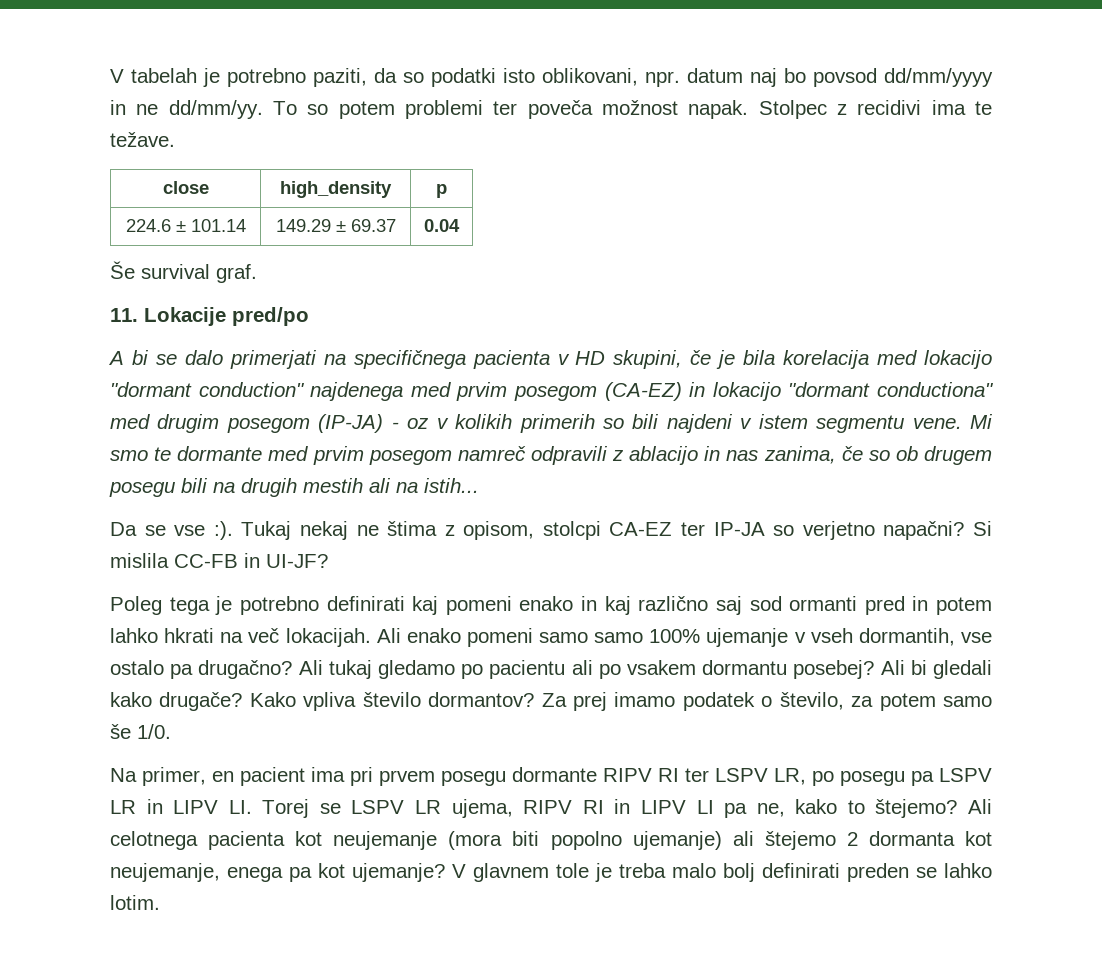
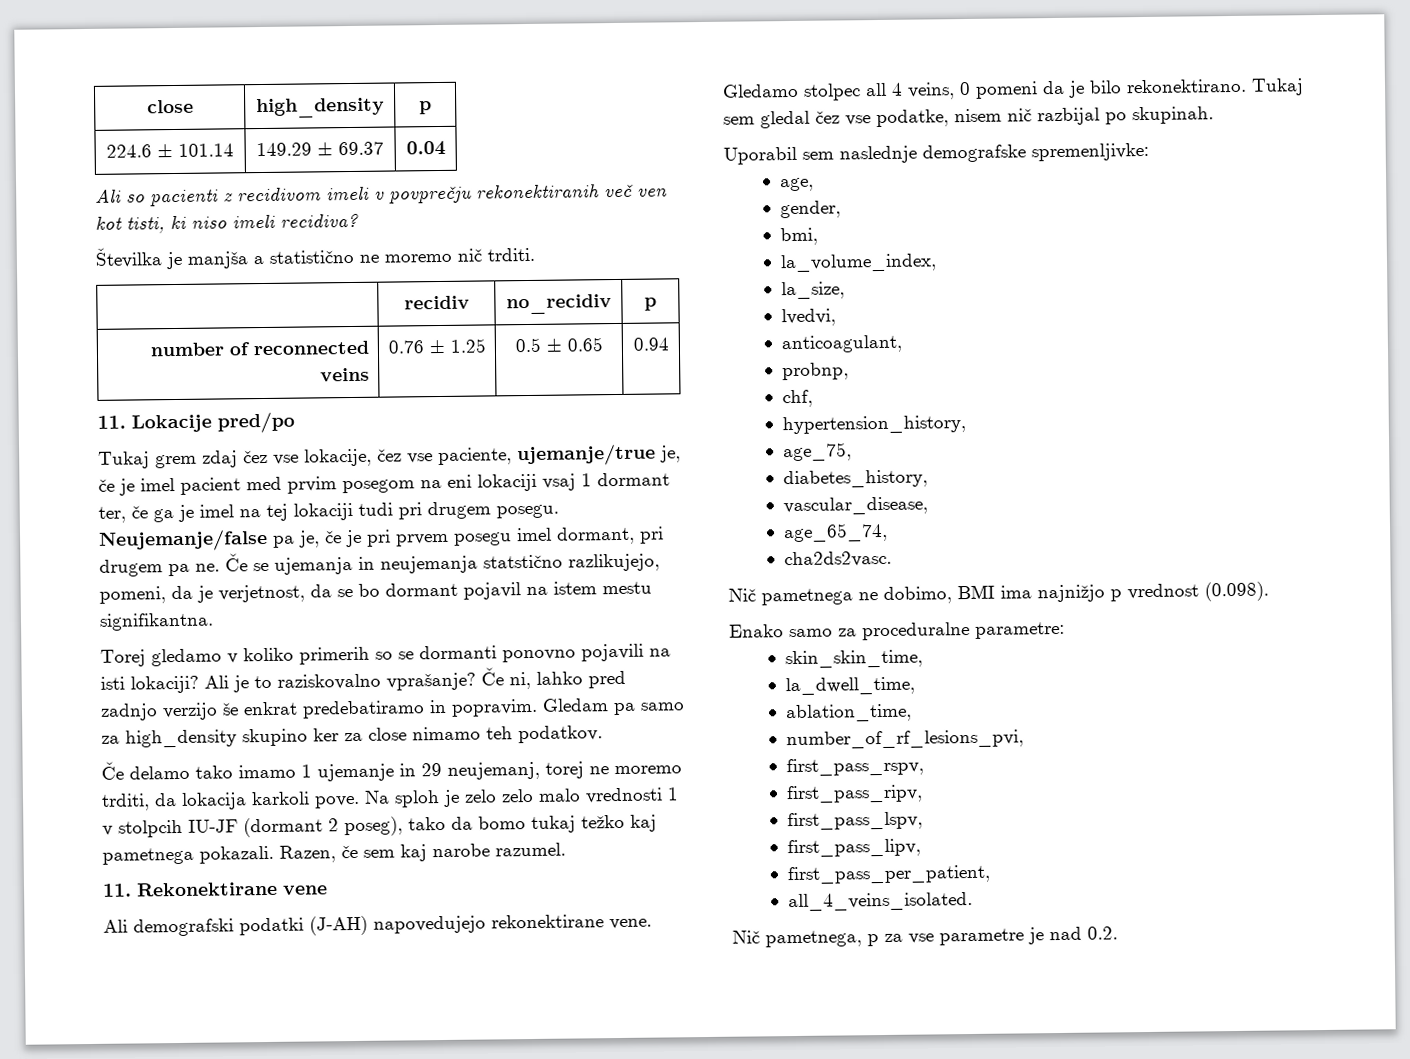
[110,68,993,87] [110,100,993,119] [110,132,175,147] V tabelah je potrebno paziti, da so podatki isto oblikovani, npr. datum naj bo povsod dd/mm/yyyy in ne dd/mm/yy. To so potem problemi ter poveča možnost napak. Stolpec z recidivi ima te težave. // -> (146, 106) none
[110,261,257,283] [110,307,309,326] [108,350,992,369] [110,382,995,401] [110,414,993,433] [110,446,992,465] [109,478,479,497] [110,521,992,540] [110,553,328,568] [110,596,992,615] [110,628,992,647] [110,660,993,679] [110,692,993,711] [110,724,171,739] [110,767,992,786] [110,799,992,818] [110,831,993,850] [110,863,992,882] [110,895,160,910] Še survival graf. // 11. Lokacije pred/po // A bi se dalo primerjati na specifičnega pacienta v HD skupini, če je bila korelacija med lokacijo "dormant conduction" najdenega med prvim posegom (CA-EZ) in lokacijo "dormant conductiona" med drugim posegom (IP-JA) - oz v kolikih primerih so bili najdeni v istem segmentu vene. Mi smo te dormante med prvim posegom namreč odpravili z ablacijo in nas zanima, če so ob drugem posegu bili na drugih mestih ali na istih... // Da se vse :). Tukaj nekaj ne štima z opisom, stolcpi CA-EZ ter IP-JA so verjetno napačni? Si mislila CC-FB in UI-JF? // Poleg tega je potrebno definirati kaj pomeni enako in kaj različno saj sod ormanti pred in potem lahko hkrati na več lokacijah. Ali enako pomeni samo samo 100% ujemanje v vseh dormantih, vse ostalo pa drugačno? Ali tukaj gledamo po pacientu ali po vsakem dormantu posebej? Ali bi gledali kako drugače? Kako vpliva število dormantov? Za prej imamo podatek o število, za potem samo še 1/0. // Na primer, en pacient ima pri prvem posegu dormante RIPV RI ter LSPV LR, po posegu pa LSPV LR in LIPV LI. Torej se LSPV LR ujema, RIPV RI in LIPV LI pa ne, kako to štejemo? Ali celotnega pacienta kot neujemanje (mora biti popolno ujemanje) ali štejemo 2 dormanta kot neujemanje, enega pa kot ujemanje? V glavnem tole je treba malo bolj definirati preden se lahko lotim. -> [95,184,668,207] [95,213,359,234] [95,247,535,270] [403,295,470,310] [505,294,612,315] [644,297,657,311] [149,340,369,357] [319,367,370,382] [387,338,486,354] [514,337,603,353] [632,337,669,351] [97,411,295,434] [98,443,681,469] [98,472,670,496] [98,501,559,523] [98,526,664,552] [99,553,660,577] [99,581,652,604] [99,612,214,631] [100,643,671,667] [100,667,626,694] [100,698,685,721] [101,725,603,748] [101,761,682,782] [101,787,679,811] [102,814,657,838] [102,842,566,865] [102,881,328,897] [103,914,652,937] [722,78,1304,101] [723,106,1214,129] [723,142,1149,165] [779,177,814,192] [779,200,841,219] [779,227,818,246] [779,253,937,273] [780,281,845,300] [780,308,836,327] [780,334,902,354] [781,362,849,381] [781,389,813,408] [781,415,966,435] [782,442,852,462] [782,469,928,489] [782,496,928,516] [782,522,888,543] [783,550,892,568] [728,581,1269,606] [729,621,1065,641] [784,649,923,669] [784,676,915,696] [784,703,912,723] [785,729,1024,750] [785,757,924,777] [785,784,923,804] [786,811,923,831] [786,838,921,858] [786,864,991,885] [787,891,973,912] [732,926,1118,948] Ali so pacienti z recidivom imeli v povprečju rekonektiranih več ven kot tisti, ki niso imeli recidiva? // Številka je manjša a statistično ne moremo nič trditi. // | recidiv | no_recidiv | p // number of reconnected veins | 0.76 ± 1.25 | 0.5 ± 0.65 | 0.94 // 11. Lokacije pred/po // Tukaj grem zdaj čez vse lokacije, čez vse paciente, ujemanje/true je, če je imel pacient med prvim posegom na eni lokaciji vsaj 1 dormant ter, če ga je imel na tej lokaciji tudi pri drugem posegu. Neujemanje/false pa je, če je pri prvem posegu imel dormant, pri drugem pa ne. Če se ujemanja in neujemanja statstično razlikujejo, pomeni, da je verjetnost, da se bo dormant pojavil na istem mestu signifikantna. // Torej gledamo v koliko primerih so se dormanti ponovno pojavili na isti lokaciji? Ali je to raziskovalno vprašanje? Če ni, lahko pred zadnjo verzijo še enkrat predebatiramo in popravim. Gledam pa samo za high_density skupino ker za close nimamo teh podatkov. // Če delamo tako imamo 1 ujemanje in 29 neujemanj, torej ne moremo trditi, da lokacija karkoli pove. Na sploh je zelo zelo malo vrednosti 1 v stolpcih IU-JF (dormant 2 poseg), tako da bomo tukaj težko kaj pametnega pokazali. Razen, če sem kaj narobe razumel. // 11. Rekonektirane vene // Ali demografski podatki (J-AH) napovedujejo rekonektirane vene. Gledamo stolpec all 4 veins, 0 pomeni da je bilo rekonektirano. Tukaj sem gledal čez vse podatke, nisem nič razbijal po skupinah. // Uporabil sem naslednje demografske spremenljivke: // age, // gender, // bmi, // la_volume_index, // la_size, // lvedvi, // anticoagulant, // probnp, // chf, // hypertension_history, // age_75, // diabetes_history, // vascular_disease, // age_65_74, // cha2ds2vasc. // Nič pametnega ne dobimo, BMI ima najnižjo p vrednost (0.098). // Enako samo za proceduralne parametre: // skin_skin_time, // la_dwell_time, // ablation_time, // number_of_rf_lesions_pvi, // first_pass_rspv, // first_pass_ripv, // first_pass_lspv, // first_pass_lipv, // first_pass_per_patient, // all_4_veins_isolated. // Nič pametnega, p za vse parametre je nad 0.2.

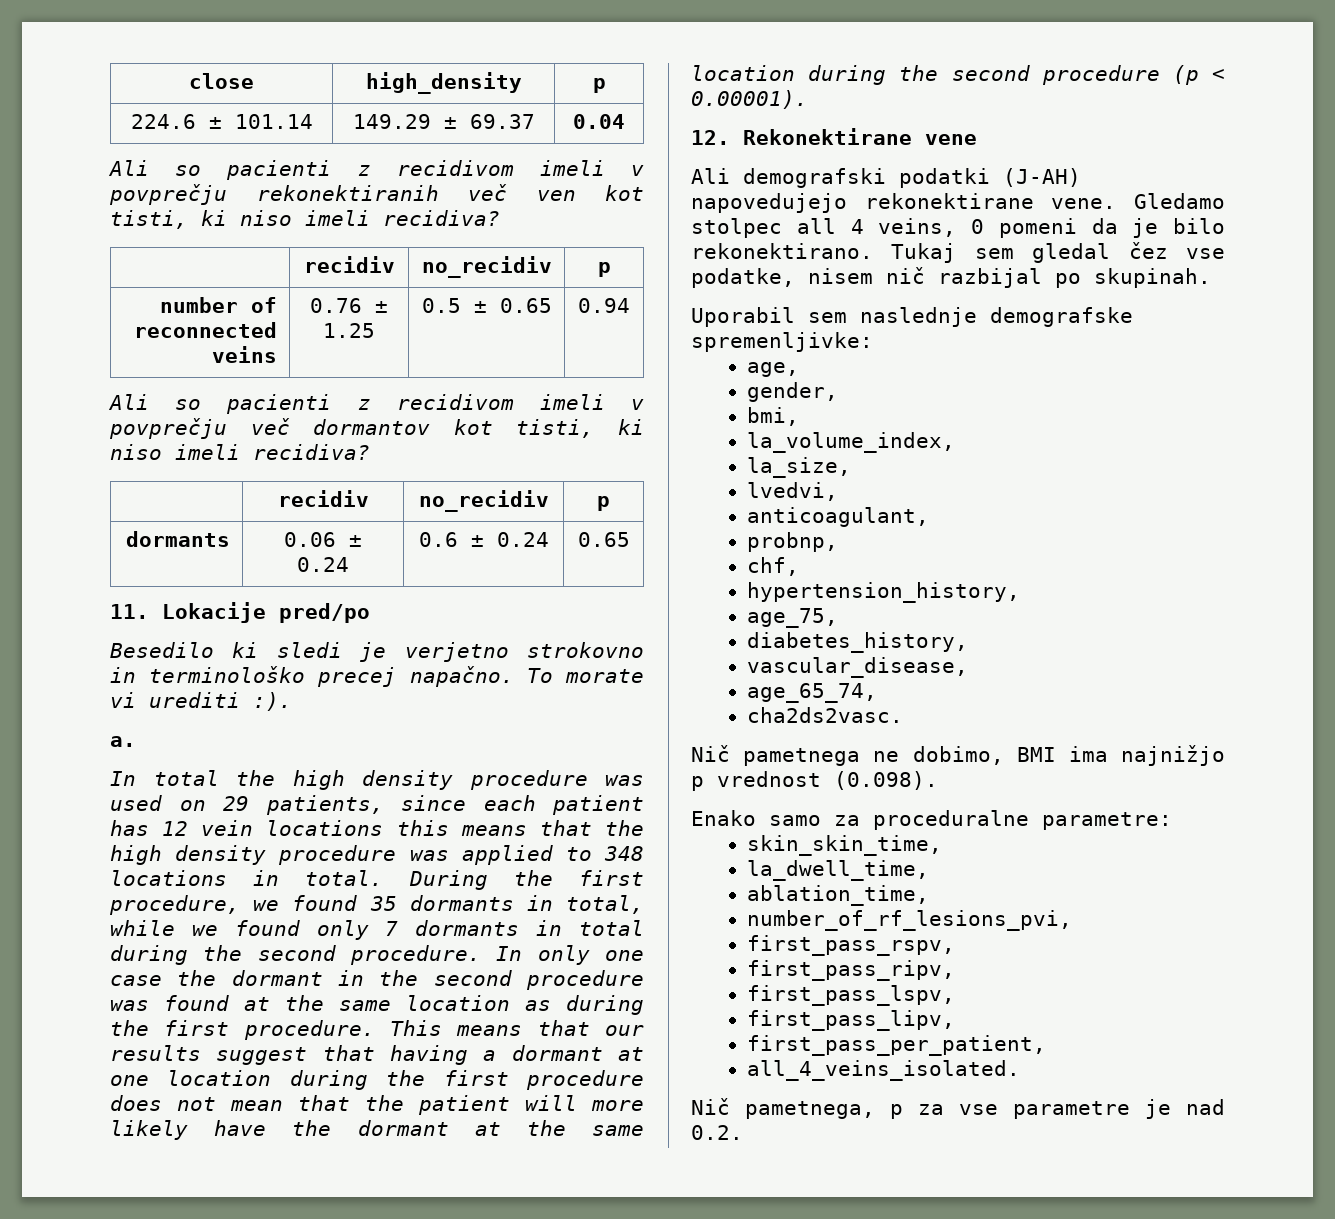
[95,247,535,270] // Številka je manjša a statistično ne moremo nič trditi. -> (500, 218) none
[97,411,295,434] [98,443,681,469] [98,472,670,496] [98,501,559,523] [98,526,664,552] [99,553,660,577] [99,581,652,604] [99,612,214,631] [100,643,671,667] [100,667,626,694] [100,698,685,721] [101,725,603,748] [101,761,682,782] [101,787,679,811] [102,814,657,838] [102,842,566,865] [102,883,132,897] 11. Lokacije pred/po // Tukaj grem zdaj čez vse lokacije, čez vse paciente, ujemanje/true je, če je imel pacient med prvim posegom na eni lokaciji vsaj 1 dormant ter, če ga je imel na tej lokaciji tudi pri drugem posegu. Neujemanje/false pa je, če je pri prvem posegu imel dormant, pri drugem pa ne. Če se ujemanja in neujemanja statstično razlikujejo, pomeni, da je verjetnost, da se bo dormant pojavil na istem mestu signifikantna. // Torej gledamo v koliko primerih so se dormanti ponovno pojavili na isti lokaciji? Ali je to raziskovalno vprašanje? Če ni, lahko pred zadnjo verzijo še enkrat predebatiramo in popravim. Gledam pa samo za high_density skupino ker za close nimamo teh podatkov. // Če delamo tako imamo 1 ujemanje in 29 neujemanj, torej ne moremo trditi, da lokacija karkoli pove. Na sploh je zelo zelo malo vrednosti 1 v stolpcih IU-JF (dormant 2 poseg), tako da bomo tukaj težko kaj pametnega pokazali. Razen, če sem kaj narobe razumel. // 11. -> [108,394,644,414] [109,418,644,439] [110,444,370,460] [277,490,369,507] [418,490,549,512] [597,496,610,511] [126,531,231,547] [284,532,362,547] [297,557,349,572] [418,532,549,547] [577,532,630,547] [110,602,370,623] [110,642,644,662] [110,666,644,687] [110,692,292,711] [110,736,136,747] [110,770,644,790] [110,795,644,815] [110,820,645,836] [110,845,645,865] [110,870,644,890] [109,895,644,915] [110,920,644,940] [110,945,644,965] [110,970,644,990] [110,995,644,1015] [110,1020,644,1040] [110,1045,644,1065] [110,1070,644,1090] [110,1095,644,1115] [110,1120,644,1140] [691,65,1225,85] [691,90,808,109] [691,130,730,145] Ali so pacienti z recidivom imeli v povprečju več dormantov kot tisti, ki niso imeli recidiva? // | recidiv | no_recidiv | p // dormants | 0.06 ± 0.24 | 0.6 ± 0.24 | 0.65 // 11. Lokacije pred/po // Besedilo ki sledi je verjetno strokovno in terminološko precej napačno. To morate vi urediti :). // a. // In total the high density procedure was used on 29 patients, since each patient has 12 vein locations this means that the high density procedure was applied to 348 locations in total. During the first procedure, we found 35 dormants in total, while we found only 7 dormants in total during the second procedure. In only one case the dormant in the second procedure was found at the same location as during the first procedure. This means that our results suggest that having a dormant at one location during the first procedure does not mean that the patient will more likely have the dormant at the same location during the second procedure (p < 0.00001). // 12.

